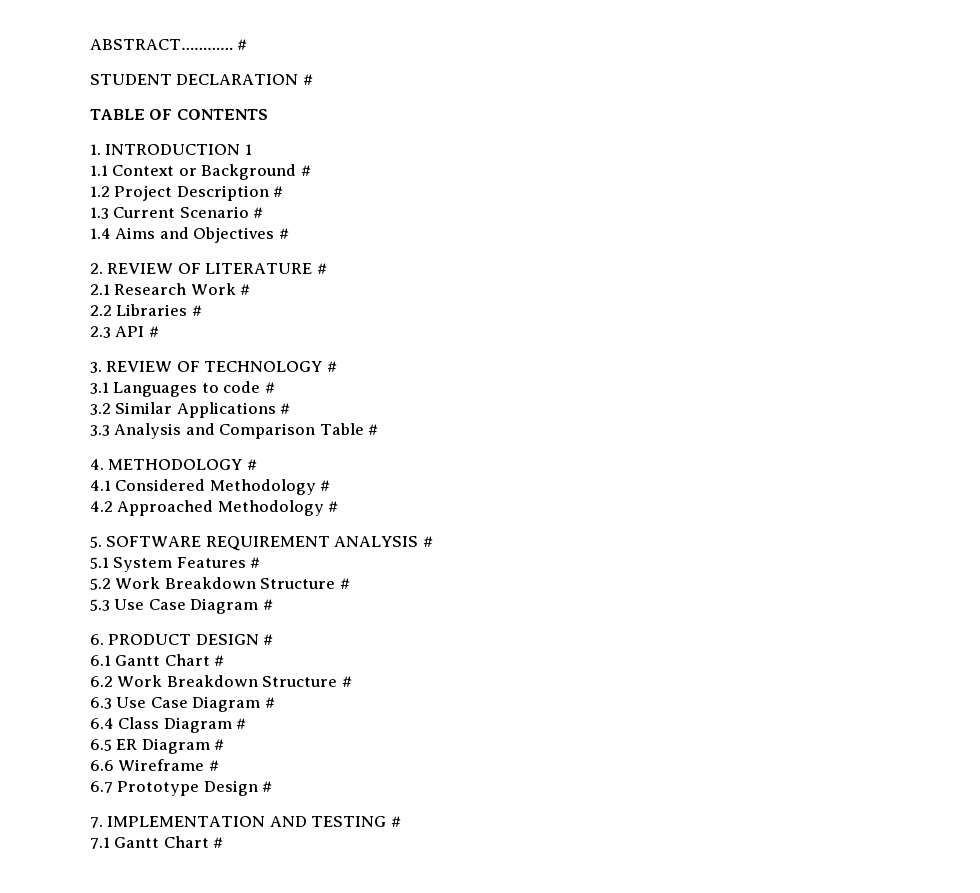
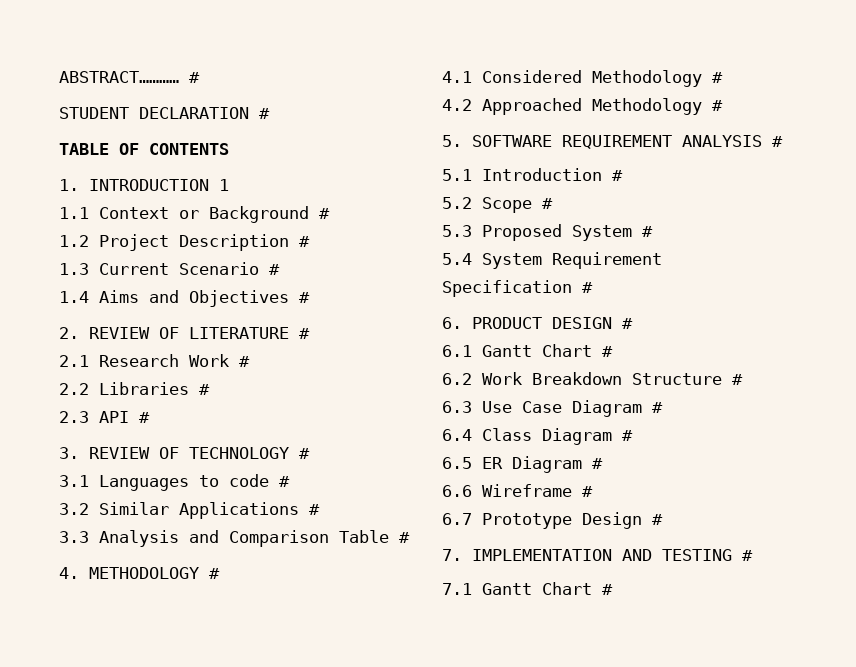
[113,557,246,572] System Features -> [482,168,602,181] Introduction
[115,577,336,589] Work Breakdown Structure -> [482,197,532,213] Scope
[114,598,259,614] Use Case Diagram -> [482,224,653,241] [442,252,662,269] [442,280,572,297] Proposed System # // 5.4 System Requirement Specification

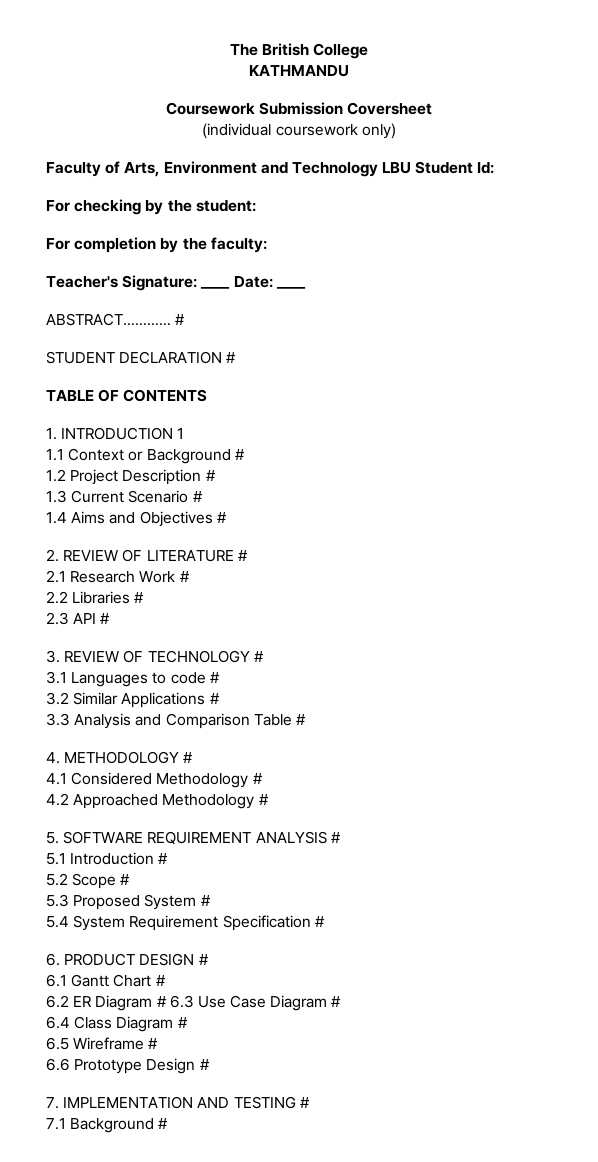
(59, 77) none -> [229,43,369,59] [249,65,349,77] [165,102,433,115] [202,123,396,139] [46,161,495,177] [46,199,256,215] [46,237,267,253] [46,275,306,291] The British College // KATHMANDU // Coursework Submission Coversheet // (individual coursework only) // Faculty of Arts, Environment and Technology LBU Student Id: // For checking by the student: // For completion by the faculty: // Teacher's Signature: ____ Date: ____ //
[482,372,743,385] Work Breakdown Structure # // -> [73,995,167,1011] ER Diagram #
[482,456,582,473] ER Diagram -> [73,1037,145,1050] Wireframe
[482,484,593,497] [442,513,472,525] Wireframe # // 6.7 -> (70, 1064) none
[482,582,592,595] Gantt Chart -> [70,1118,155,1133] Background

